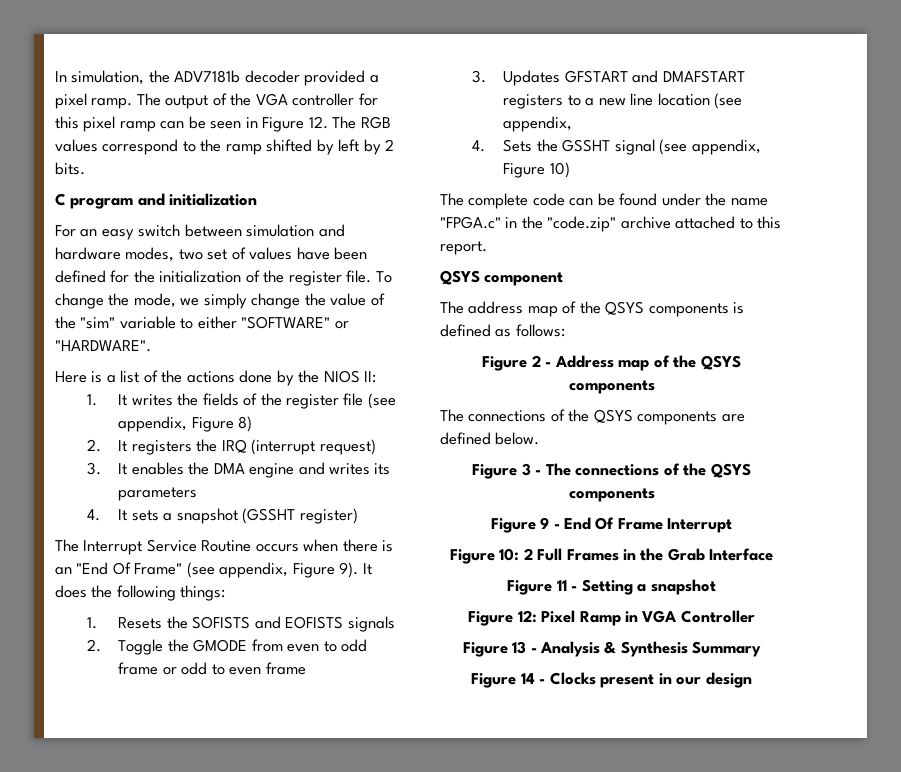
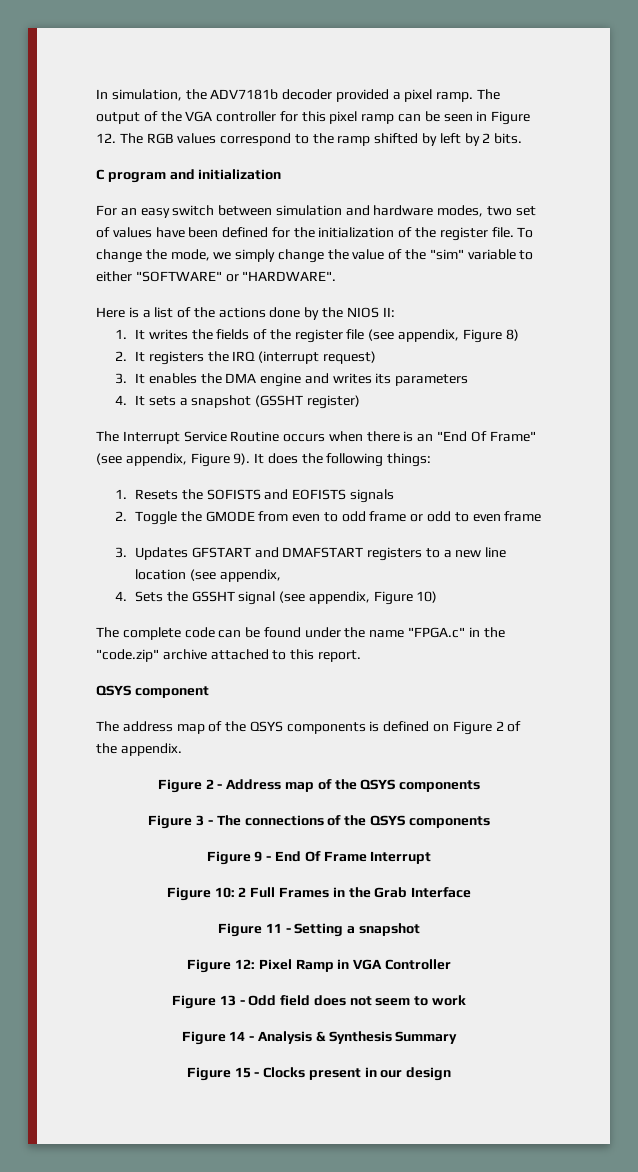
[495,324,565,337] as follows: -> [433,721,522,735] [96,743,182,756] on Figure 2 of the appendix.
[440,409,745,425] [440,432,540,445] // The connections of the QSYS components are defined below. -> (481, 786) none
(537, 650) none -> [248,995,467,1006] [181,1031,255,1045] Odd field does not seem to work // Figure 14 -
[520,673,535,684] 14 -> [234,1067,251,1078] 15

